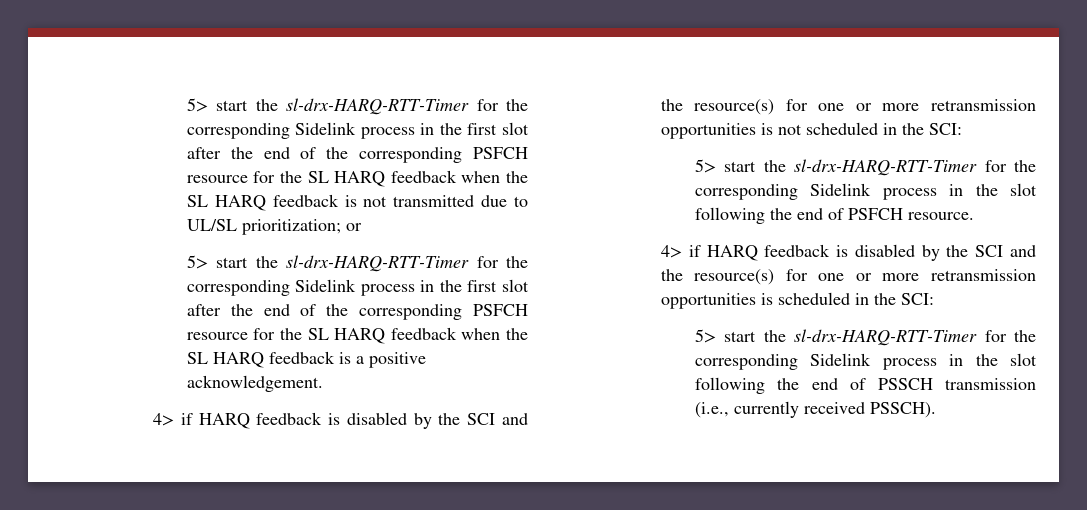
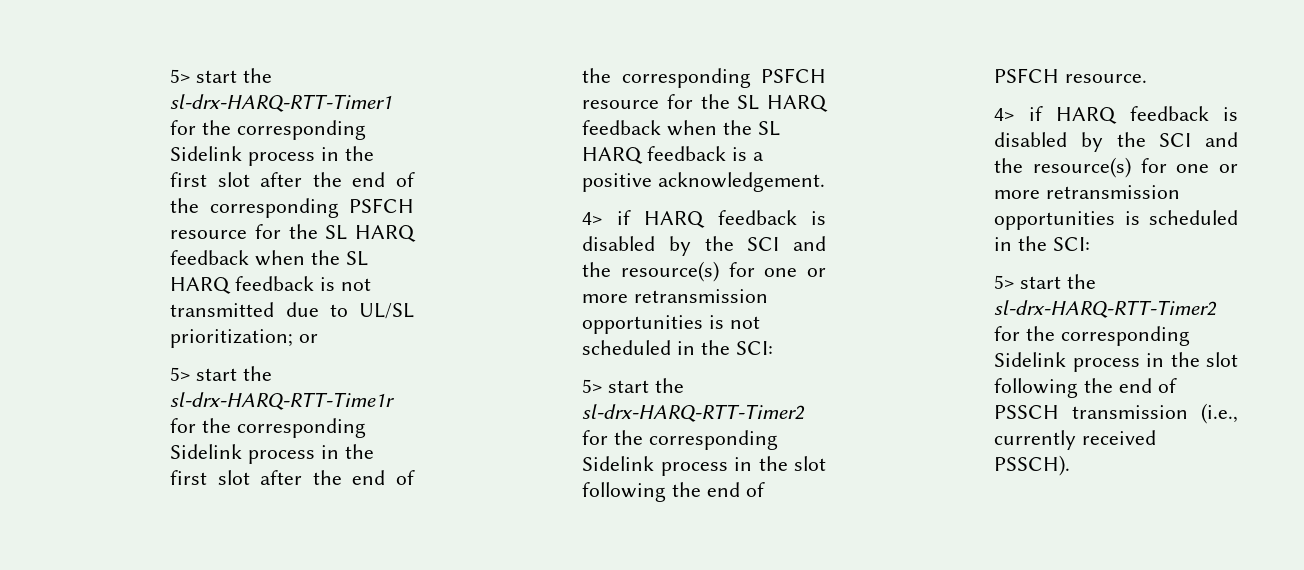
[186,98,470,115] 5> start the sl-drx-HARQ-RTT-Timer -> [170,68,273,83] [170,94,393,112] 5> start the sl-drx-HARQ-RTT-Timer1
[286,255,470,272] sl-drx-HARQ-RTT-Timer -> [170,392,396,410] sl-drx-HARQ-RTT-Time1r
[794,159,978,176] sl-drx-HARQ-RTT-Timer -> [582,404,806,422] sl-drx-HARQ-RTT-Timer2
[794,329,978,346] sl-drx-HARQ-RTT-Timer -> [994,300,1218,318] sl-drx-HARQ-RTT-Timer2

